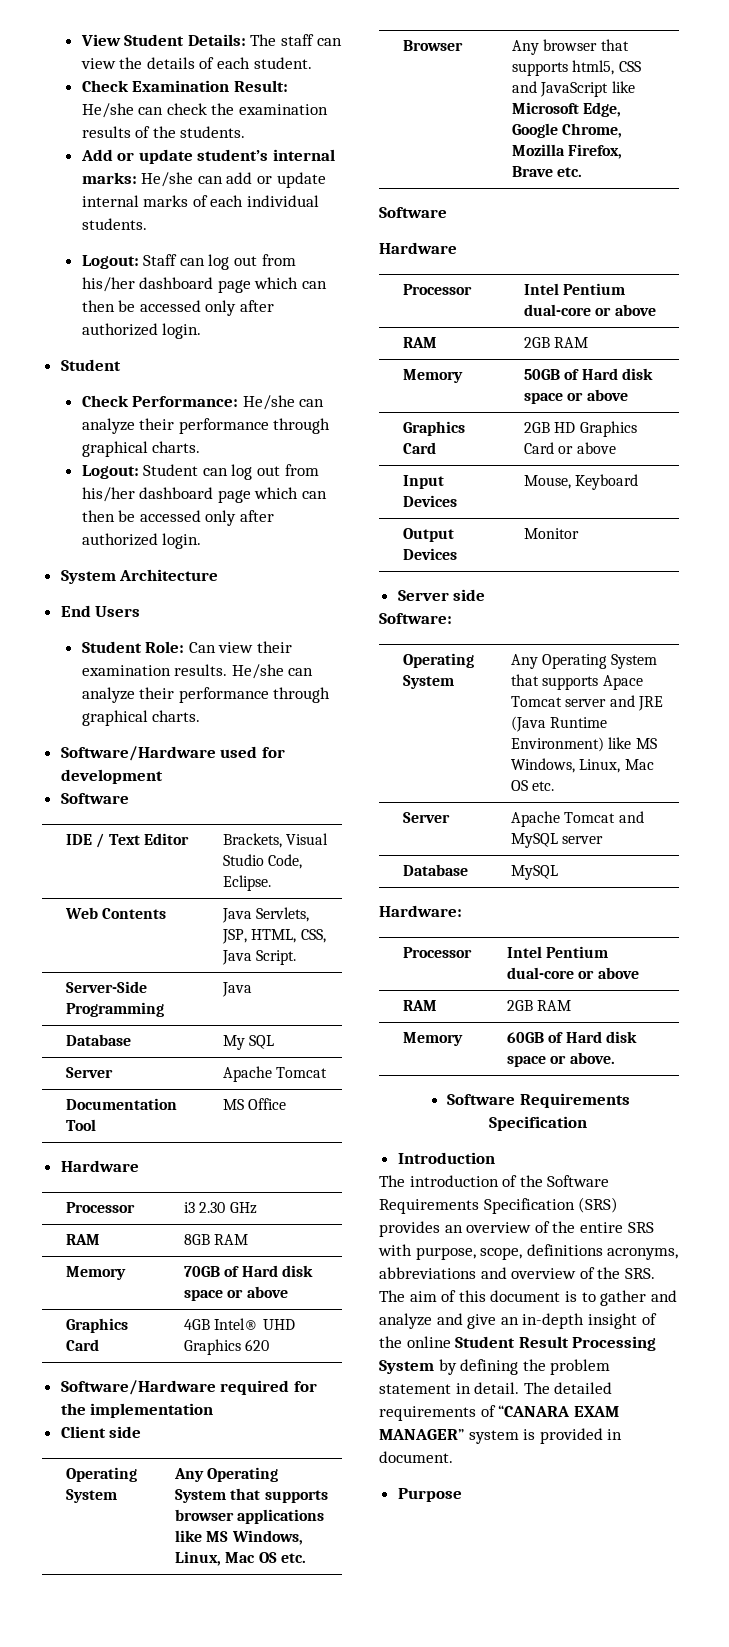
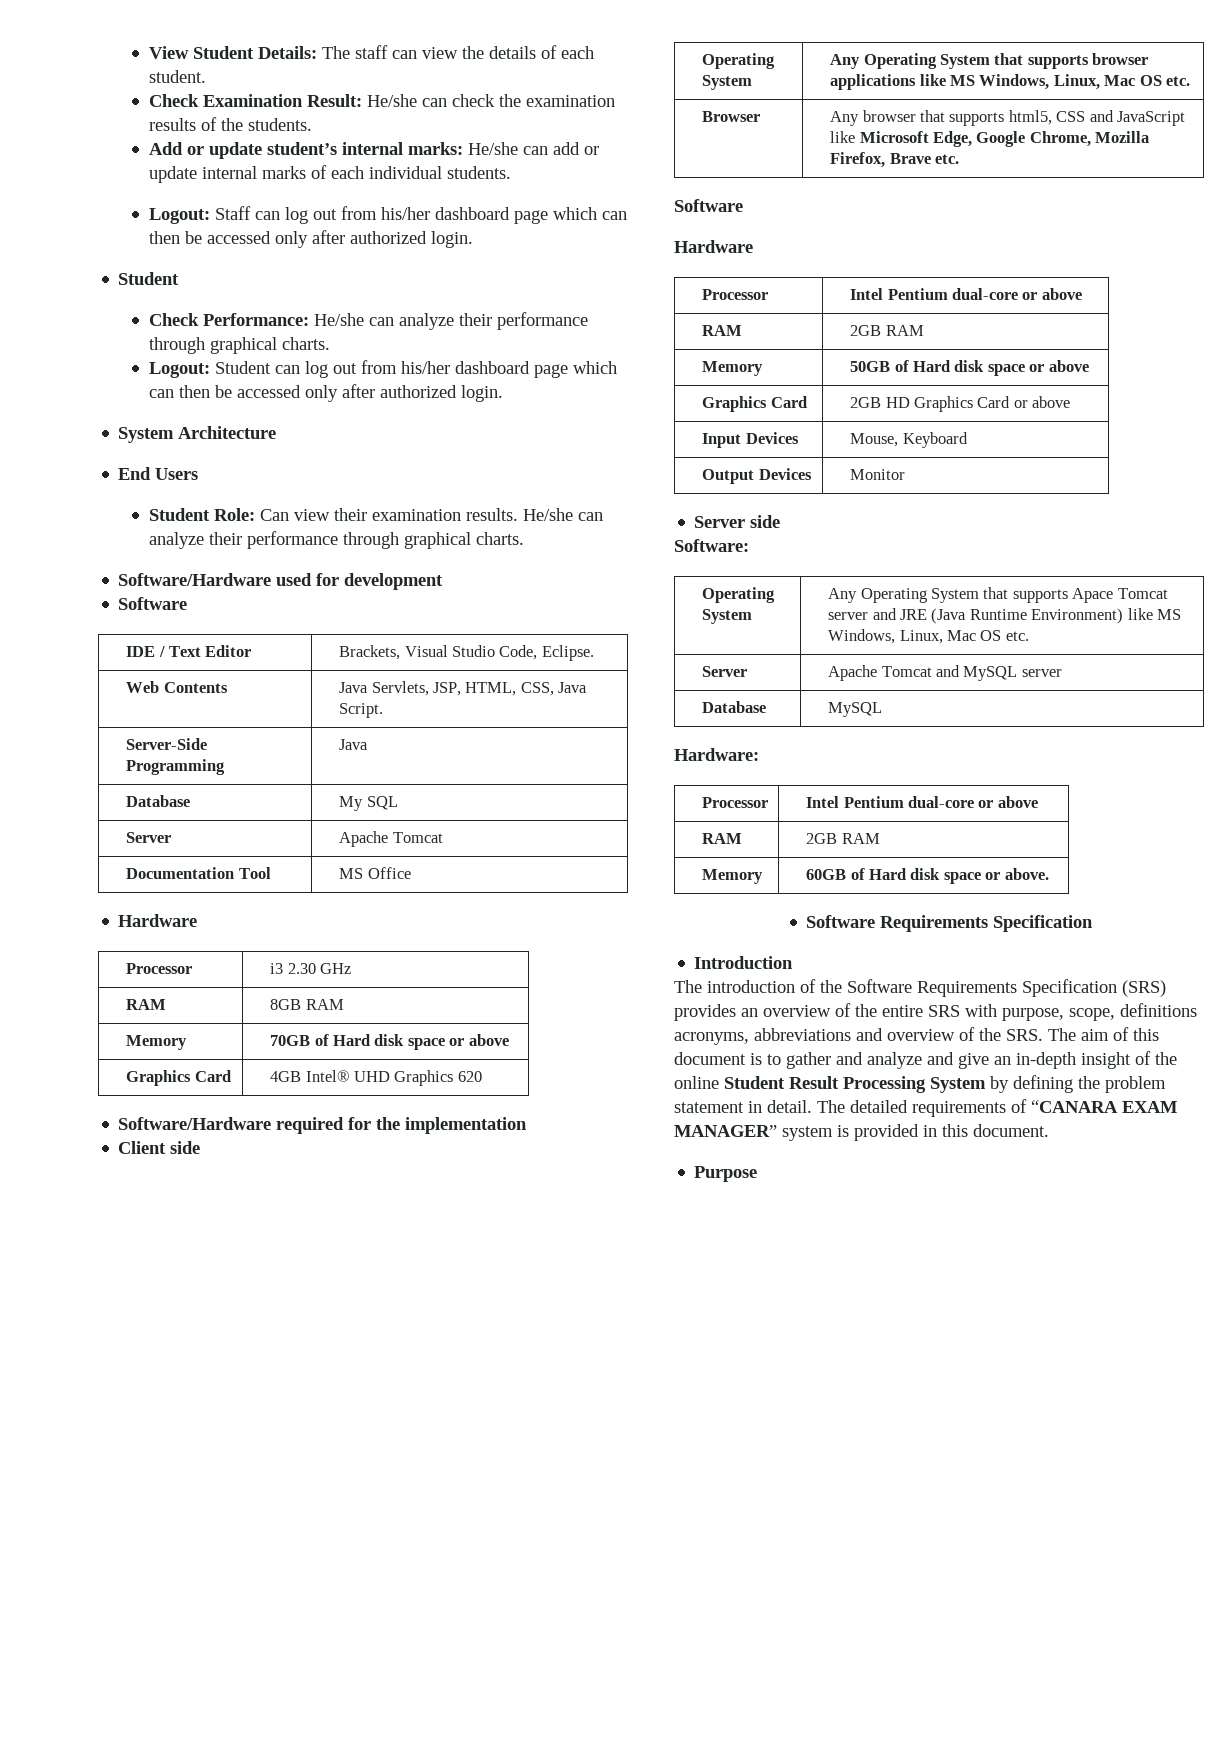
(623, 1434) none -> [942,1124,968,1137] this

